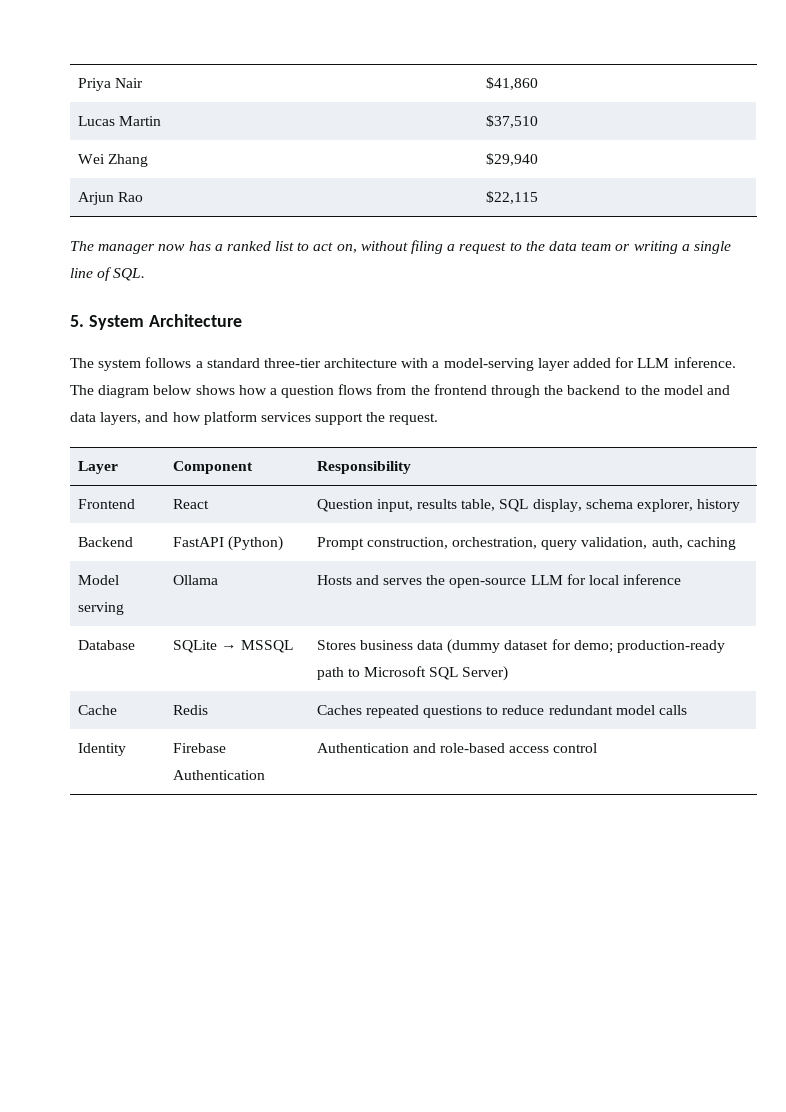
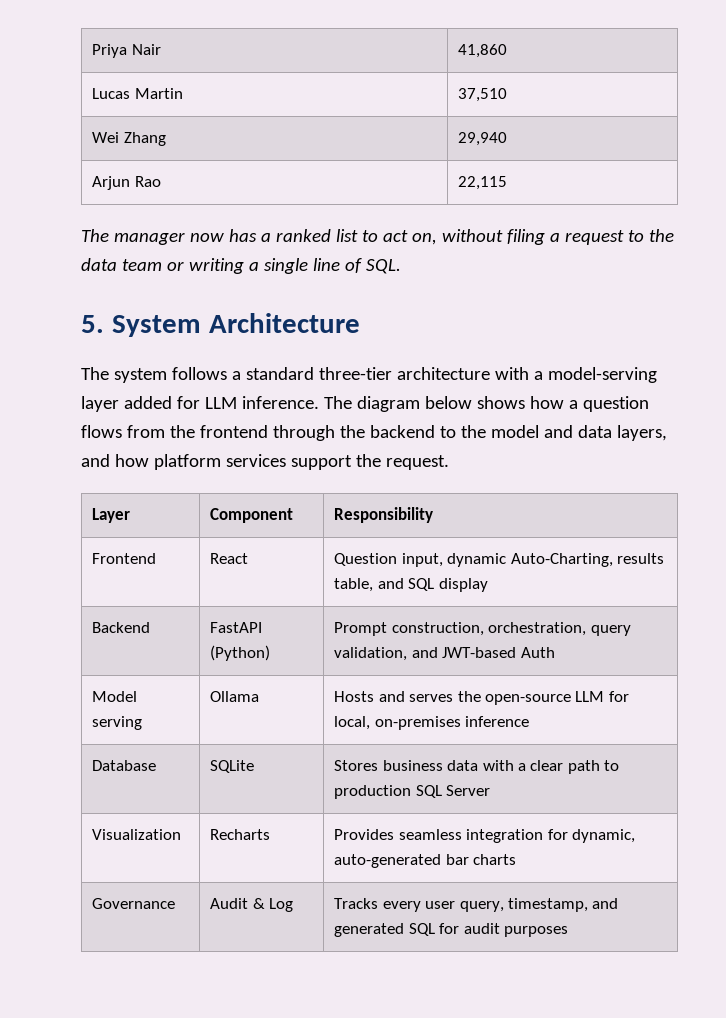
[485,77,538,90] $41,860 -> [458,44,508,58] 41,860
[485,115,538,128] $37,510 -> [458,88,508,102] 37,510
[485,153,538,166] $29,940 -> [458,132,508,146] 29,940
[485,191,538,204] $22,115 -> [458,176,508,190] 22,115
[417,499,741,512] results table, SQL display, schema explorer, history -> [447,553,664,567] [334,578,488,592] dynamic Auto-Charting, results table, and SQL display
[651,537,736,550] auth, caching -> [411,647,555,658] and JWT-based Auth
[588,575,619,585] local -> [334,716,461,730] local, on-premises
[220,640,294,653] → MSSQL -> (255, 766) none
[447,639,725,654] [316,666,509,681] [77,705,117,715] [172,705,208,715] [316,705,687,718] [77,743,126,756] [172,743,226,753] [172,770,265,780] [316,743,598,753] (dummy dataset for demo; production-ready path to Microsoft SQL Server) // Cache | Redis | Caches repeated questions to reduce redundant model calls // Identity | Firebase Authentication | Authentication and role-based access control -> [482,760,620,774] [334,785,491,799] [92,829,182,840] [210,829,271,840] [334,829,635,843] [334,854,517,868] [92,898,176,909] [210,898,294,912] [334,898,619,912] [334,923,568,937] with a clear path to production SQL Server // Visualization | Recharts | Provides seamless integration for dynamic, auto-generated bar charts // Governance | Audit & Log | Tracks every user query, timestamp, and generated SQL for audit purposes

